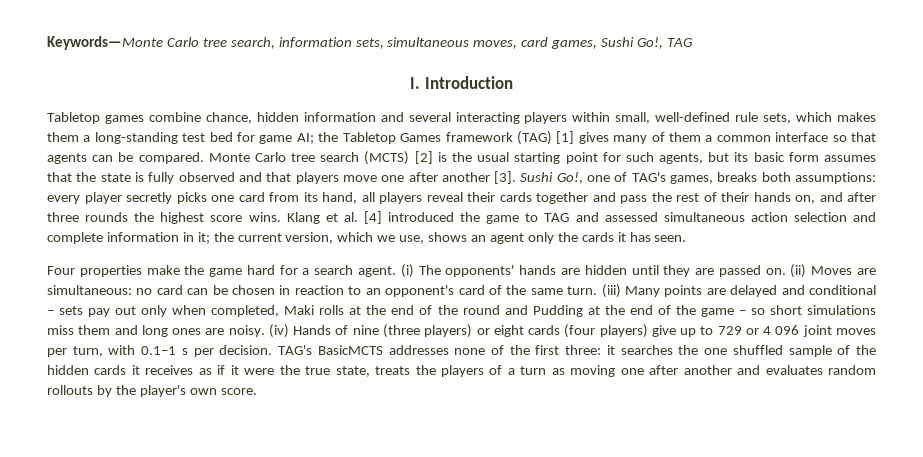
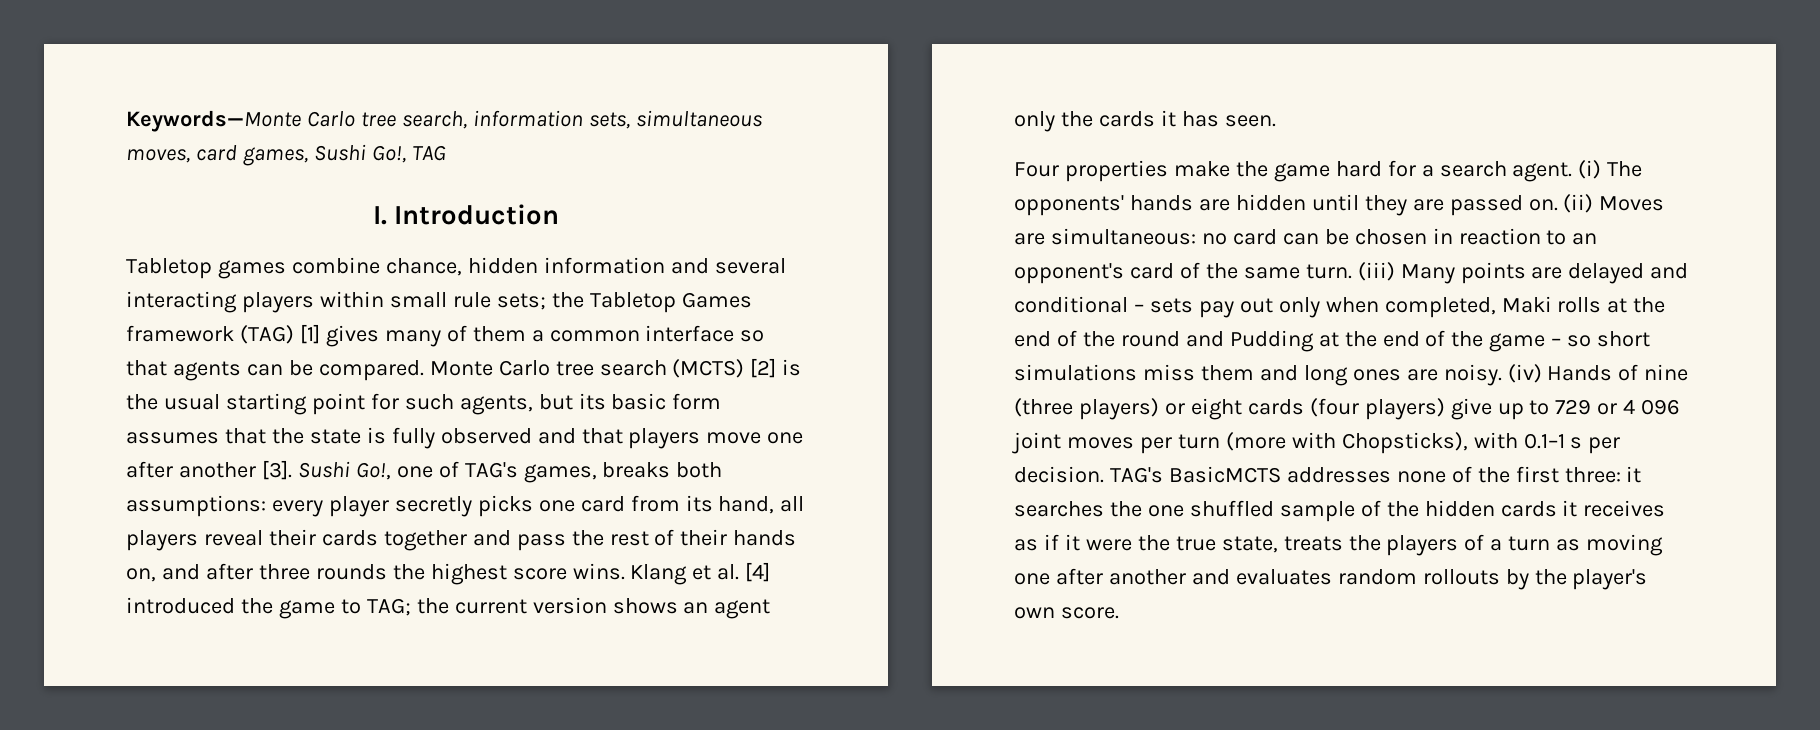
[615,112,876,124] [47,132,314,144] small, well-defined rule sets, which makes them a long-standing test bed for game AI; -> [389,292,546,310] small rule sets;
[544,212,877,222] [47,232,425,244] TAG and assessed simultaneous action selection and complete information in it; the current version, which we use, -> [366,597,607,616] TAG; the current version
[72,346,103,357] turn, -> [1177,432,1468,454] turn (more with Chopsticks),

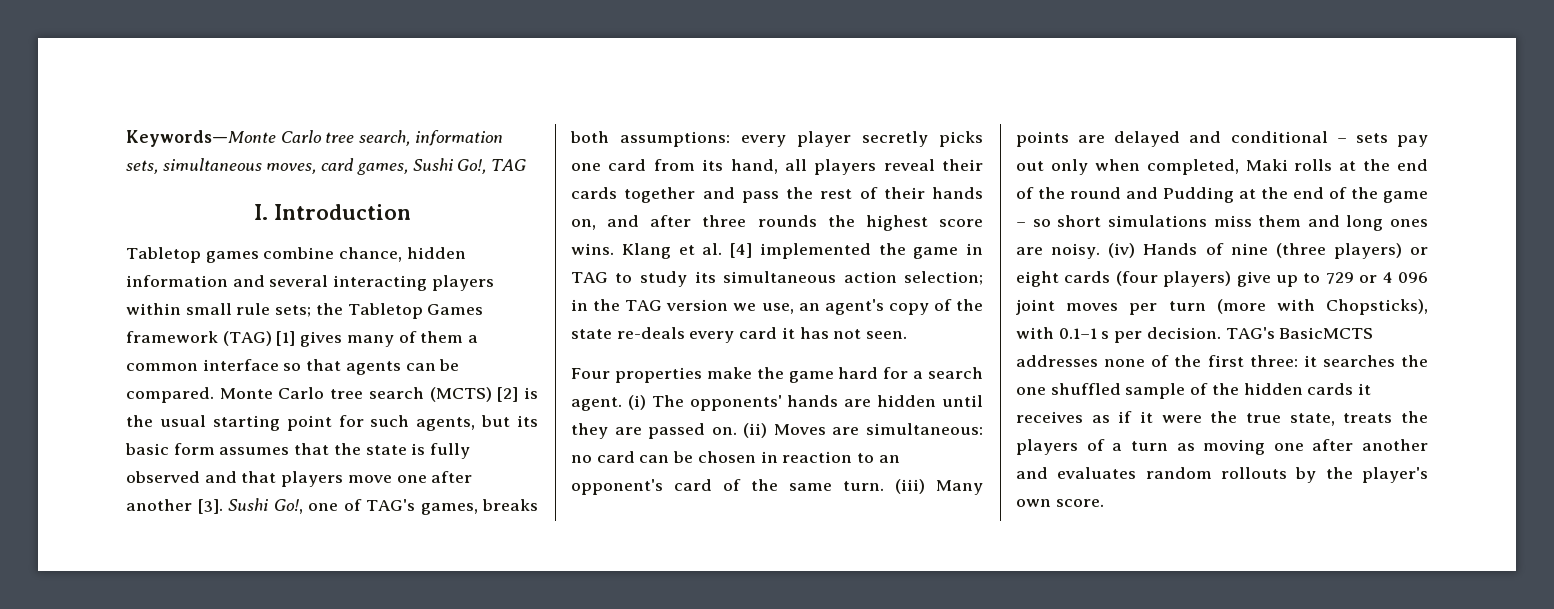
[126,597,771,619] [1014,111,1155,132] introduced the game to TAG; the current version shows an agent only the cards -> [759,243,983,259] [571,271,983,287] [571,299,983,315] [571,327,778,343] implemented the game in TAG to study its simultaneous action selection; in the TAG version we use, an agent's copy of the state re-deals every card
(1219, 119) none -> [833,329,862,339] not

